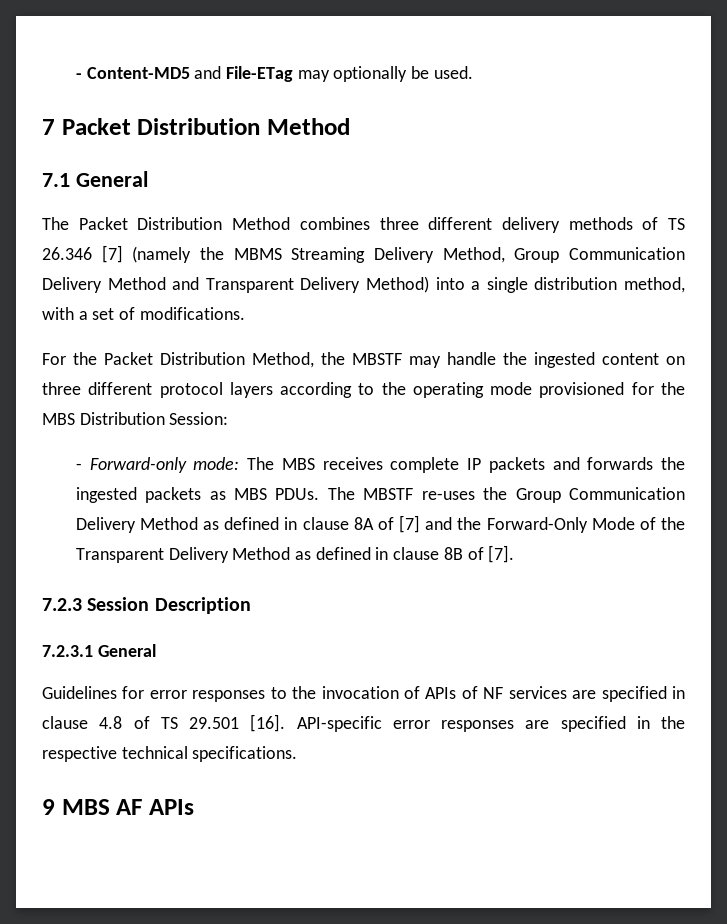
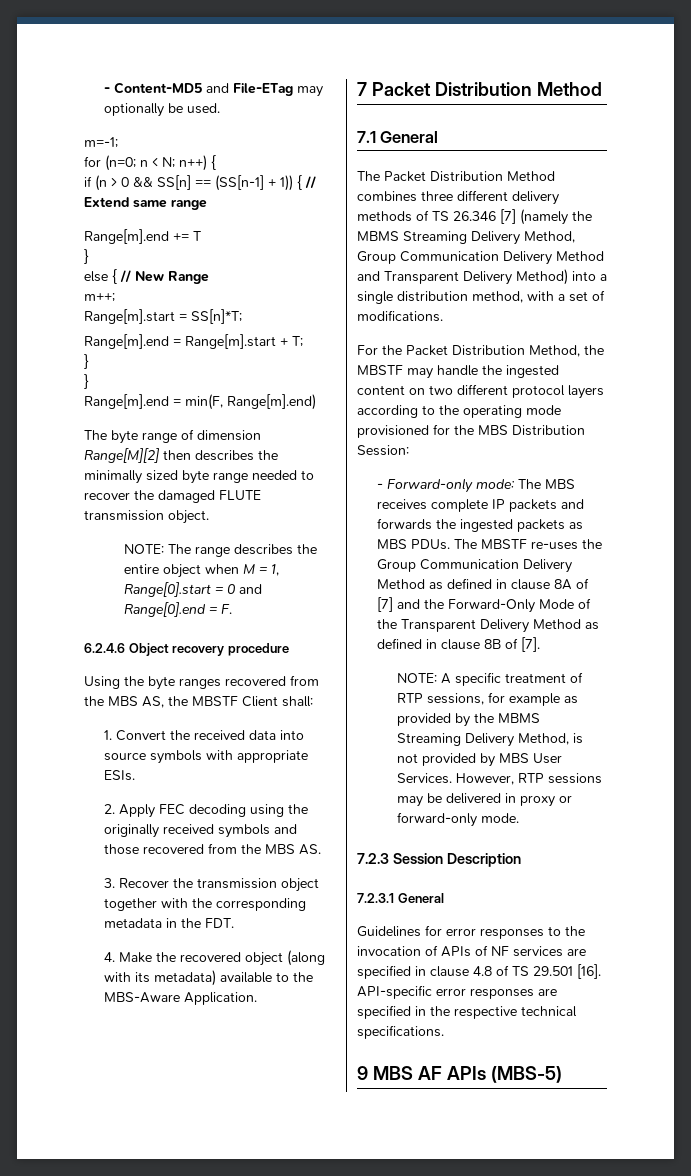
(473, 72) none -> [84,137,118,148] [84,155,216,171] [84,175,316,191] [84,197,207,210] [84,229,201,244] [84,249,89,264] [84,269,209,284] [84,292,115,302] [84,309,242,324] [84,334,303,349] [84,354,89,369] [84,374,89,389] [84,394,316,410] [84,429,261,444] [84,448,278,463] [84,470,314,484] [84,490,261,503] [84,510,209,524] [123,544,317,557] [123,564,279,578] [123,582,262,597] [123,602,232,617] [84,643,289,656] [84,675,319,690] [84,696,313,708] [103,730,304,741] [103,750,308,764] [103,770,135,781] [103,804,308,818] [103,824,297,838] [103,843,321,855] [103,878,319,892] [103,898,306,911] [103,918,234,928] [103,950,325,966] [103,970,313,986] [103,992,257,1005] // m=-1; // for (n=0; n < N; n++) { // if (n > 0 && SS[n] == (SS[n-1] + 1)) { // Extend same range // Range[m].end += T // } // else { // New Range // m++; // Range[m].start = SS[n]*T; // Range[m].end = Range[m].start + T; // } // } // Range[m].end = min(F, Range[m].end) // The byte range of dimension Range[M][2] then describes the minimally sized byte range needed to recover the damaged FLUTE transmission object. // NOTE: The range describes the entire object when M = 1, Range[0].start = 0 and Range[0].end = F. // 6.2.4.6 Object recovery procedure // Using the byte ranges recovered from the MBS AS, the MBSTF Client shall: // 1. Convert the received data into source symbols with appropriate ESIs. // 2. Apply FEC decoding using the originally received symbols and those recovered from the MBS AS. // 3. Recover the transmission object together with the corresponding metadata in the FDT. // 4. Make the recovered object (along with its metadata) available to the MBS-Aware Application.
[42,382,81,395] three -> [429,385,453,395] two
(515, 554) none -> [396,672,583,686] [396,692,578,706] [396,713,540,727] [396,733,583,747] [396,753,562,767] [396,773,602,785] [396,793,572,807] [396,812,519,827] // NOTE: A specific treatment of RTP sessions, for example as provided by the MBMS Streaming Delivery Method, is not provided by MBS User Services. However, RTP sessions may be delivered in proxy or forward-only mode.
(194, 807) none -> [490,1066,562,1083] (MBS-5)

